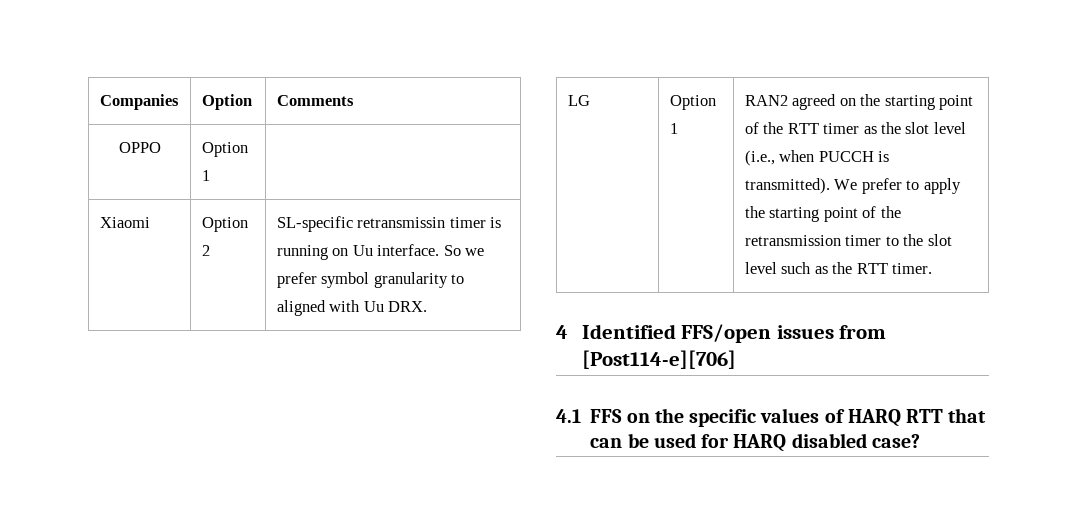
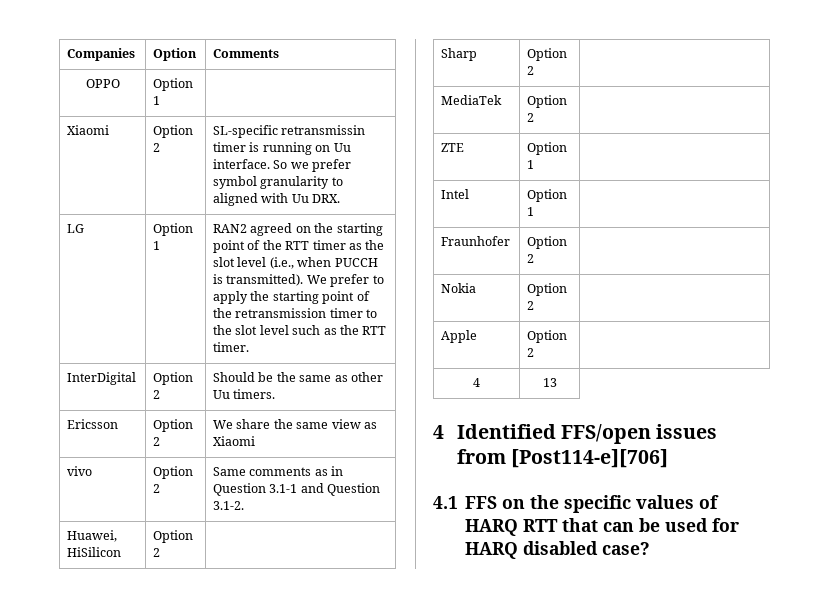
(932, 268) none -> [67,372,137,385] [153,372,194,385] [153,390,161,399] [213,372,383,382] [213,389,276,399] [67,419,119,429] [153,419,194,432] [153,437,161,446] [213,419,377,429] [213,436,256,446] [67,466,93,476] [153,466,194,479] [153,484,161,493] [213,466,344,476] [213,483,381,496] [213,501,245,510] [67,530,118,542] [67,547,122,557] [153,530,194,543] [153,548,161,557] [441,48,478,61] [527,48,568,61] [527,66,535,75] [441,95,503,105] [527,95,568,108] [527,113,535,122] [441,143,465,152] [527,142,568,155] [527,160,535,169] [441,189,470,199] [527,189,568,202] [527,207,535,216] [441,236,511,246] [527,236,568,249] [527,254,535,263] [441,283,477,293] [527,283,568,296] [527,301,535,310] [441,330,478,343] [527,330,568,343] [527,348,535,357] [473,378,480,387] [542,378,557,387] // InterDigital | Option 2 | Should be the same as other Uu timers. // Ericsson | Option 2 | We share the same view as Xiaomi // vivo | Option 2 | Same comments as in Question 3.1-1 and Question 3.1-2. // Huawei, HiSilicon | Option 2 | // Sharp | Option 2 | // MediaTek | Option 2 | // ZTE | Option 1 | // Intel | Option 1 | // Fraunhofer | Option 2 | // Nokia | Option 2 | // Apple | Option 2 | // 4 | 13

